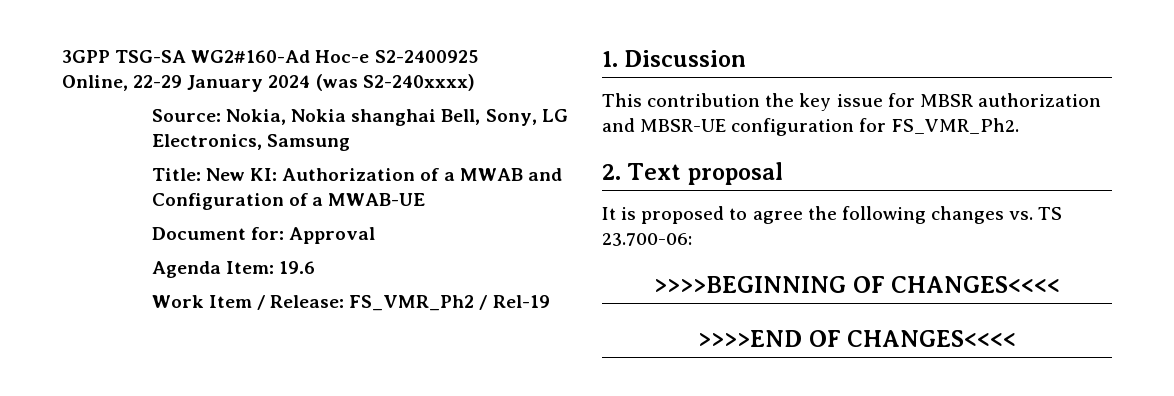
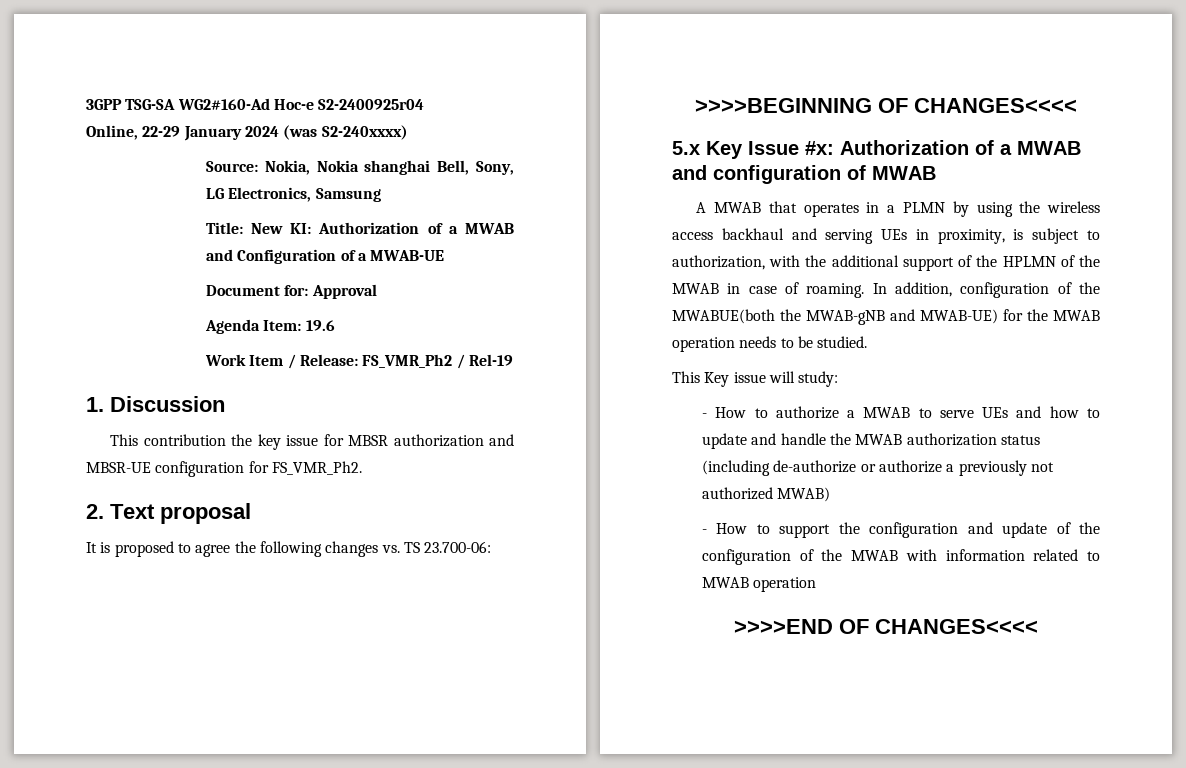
[374,50,478,63] S2-2400925 -> [318,99,425,110] S2-2400925r04
(1060, 284) none -> [672,140,1081,159] [672,165,936,184] [696,201,1100,217] [672,228,1100,244] [672,255,1100,271] [672,282,1100,298] [672,309,1100,325] [672,336,868,352] [672,371,839,387] [701,406,1100,419] [701,433,1040,449] [701,460,1054,476] [701,487,831,502] [701,522,1100,538] [701,549,1100,565] [701,577,817,592] // 5.x Key Issue #x: Authorization of a MWAB and configuration of MWAB // A MWAB that operates in a PLMN by using the wireless access backhaul and serving UEs in proximity, is subject to authorization, with the additional support of the HPLMN of the MWAB in case of roaming. In addition, configuration of the MWABUE(both the MWAB-gNB and MWAB-UE) for the MWAB operation needs to be studied. // This Key issue will study: // - How to authorize a MWAB to serve UEs and how to update and handle the MWAB authorization status (including de-authorize or authorize a previously not authorized MWAB) // - How to support the configuration and update of the configuration of the MWAB with information related to MWAB operation

